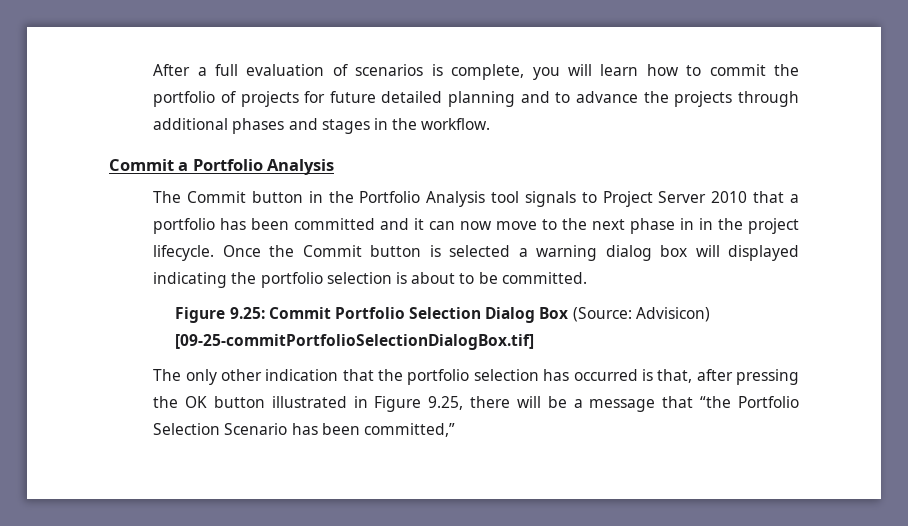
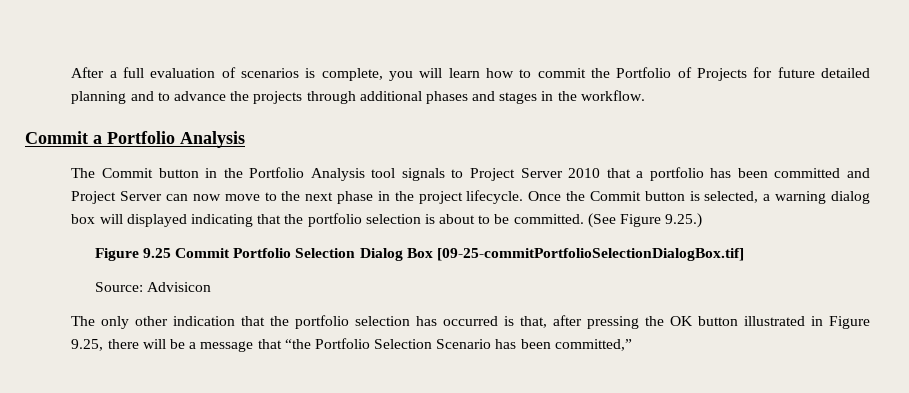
[153,91,299,107] portfolio of projects -> [616,67,748,81] Portfolio of Projects
[414,218,425,230] it -> [71,191,163,204] Project Server
[699,218,714,230] in -> (390, 196) none
[449,245,511,257] selected -> [704,191,759,203] selected,
(228, 280) none -> [257,214,282,224] that
[175,307,265,323] // Figure 9.25: -> [587,213,703,228] [94,248,171,261] (See Figure 9.25.) // Figure 9.25
[572,307,710,322] (Source: Advisicon) -> (433, 253) none
(535, 342) none -> [94,282,211,292] // Source: Advisicon

